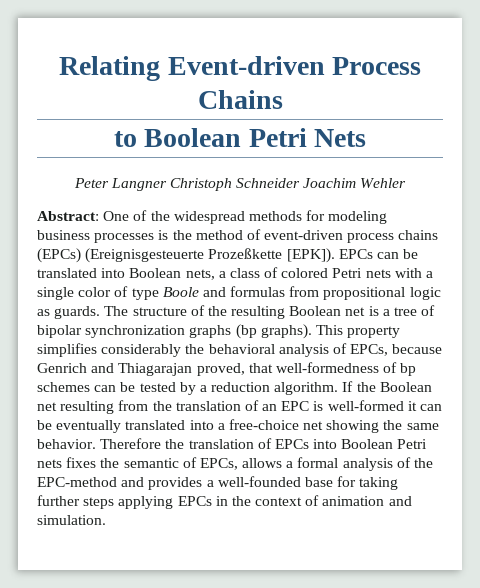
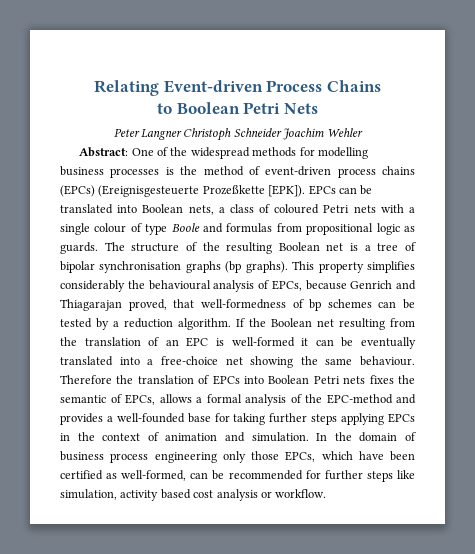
[328,211,388,224] modeling -> [317,147,368,159] modelling
[281,268,329,278] colored -> [274,204,320,214] coloured
[78,287,112,297] color -> [94,223,127,233] colour
[85,325,186,338] synchronization -> [99,261,182,273] synchronisation
[208,344,275,354] behavioral -> [148,280,211,290] behavioural
[37,439,96,449] behavior. -> [360,356,415,366] behaviour.
(106, 520) none -> [316,432,417,442] [60,451,415,463] [60,470,415,482] [60,489,327,501] In the domain of business process engineering only those EPCs, which have been certified as well-formed, can be recommended for further steps like simulation, activity based cost analysis or workflow.

